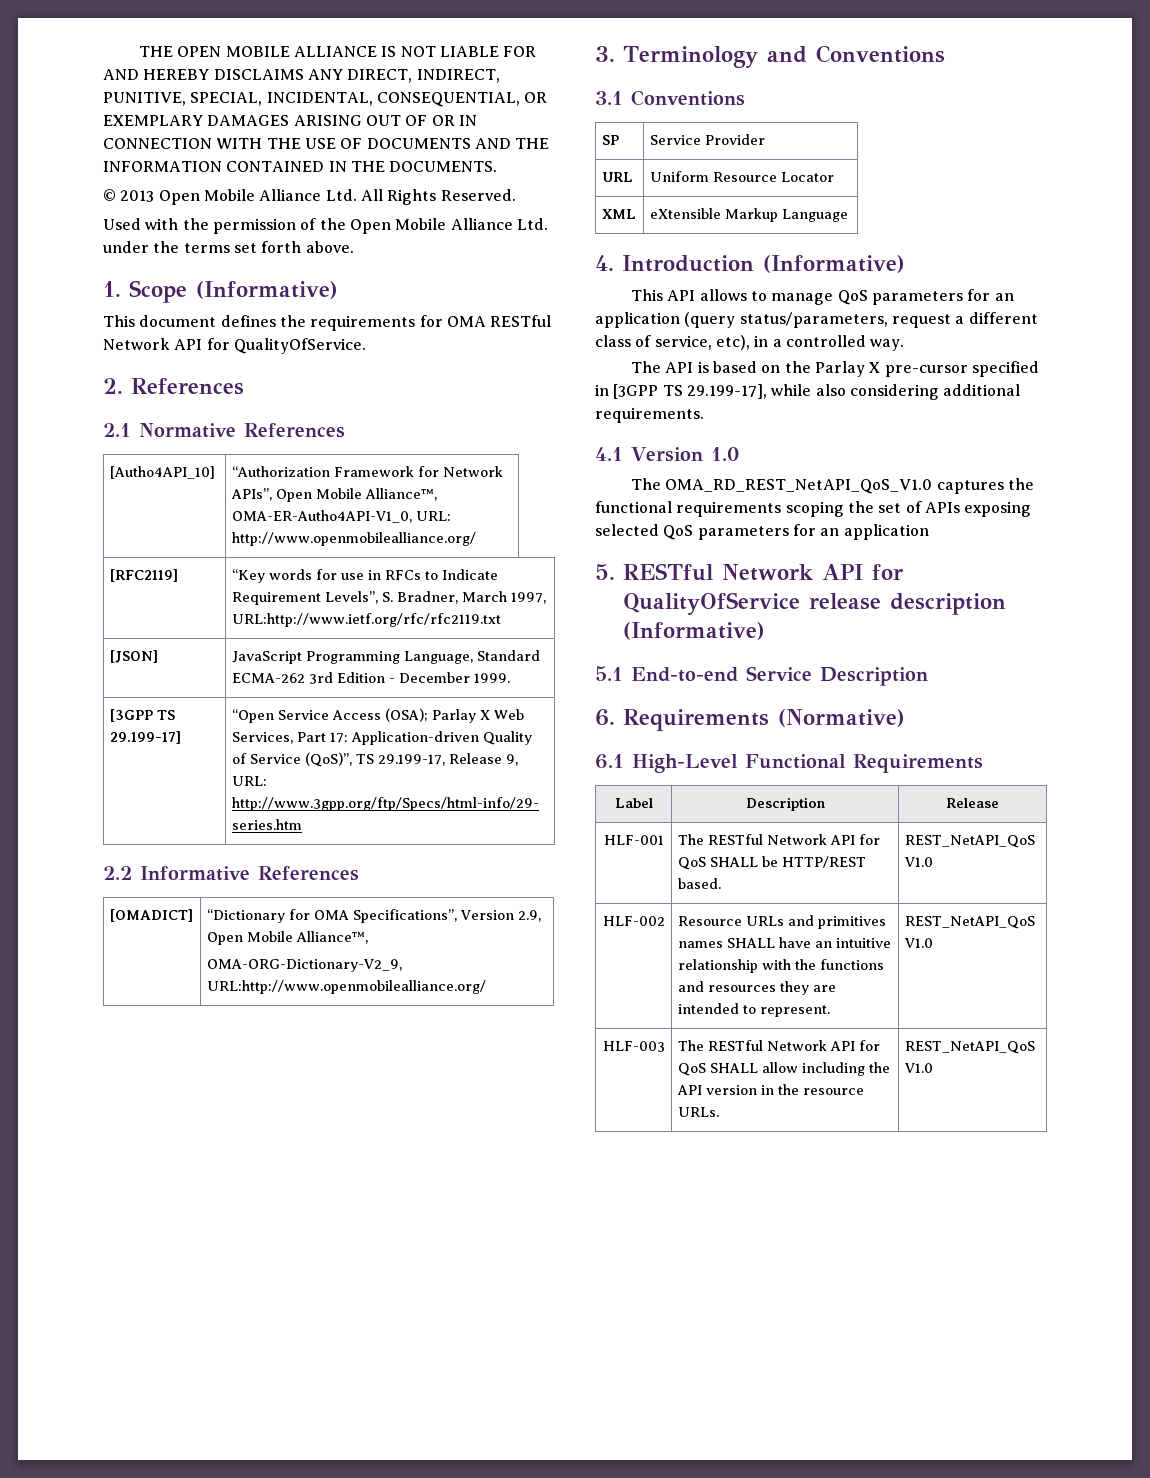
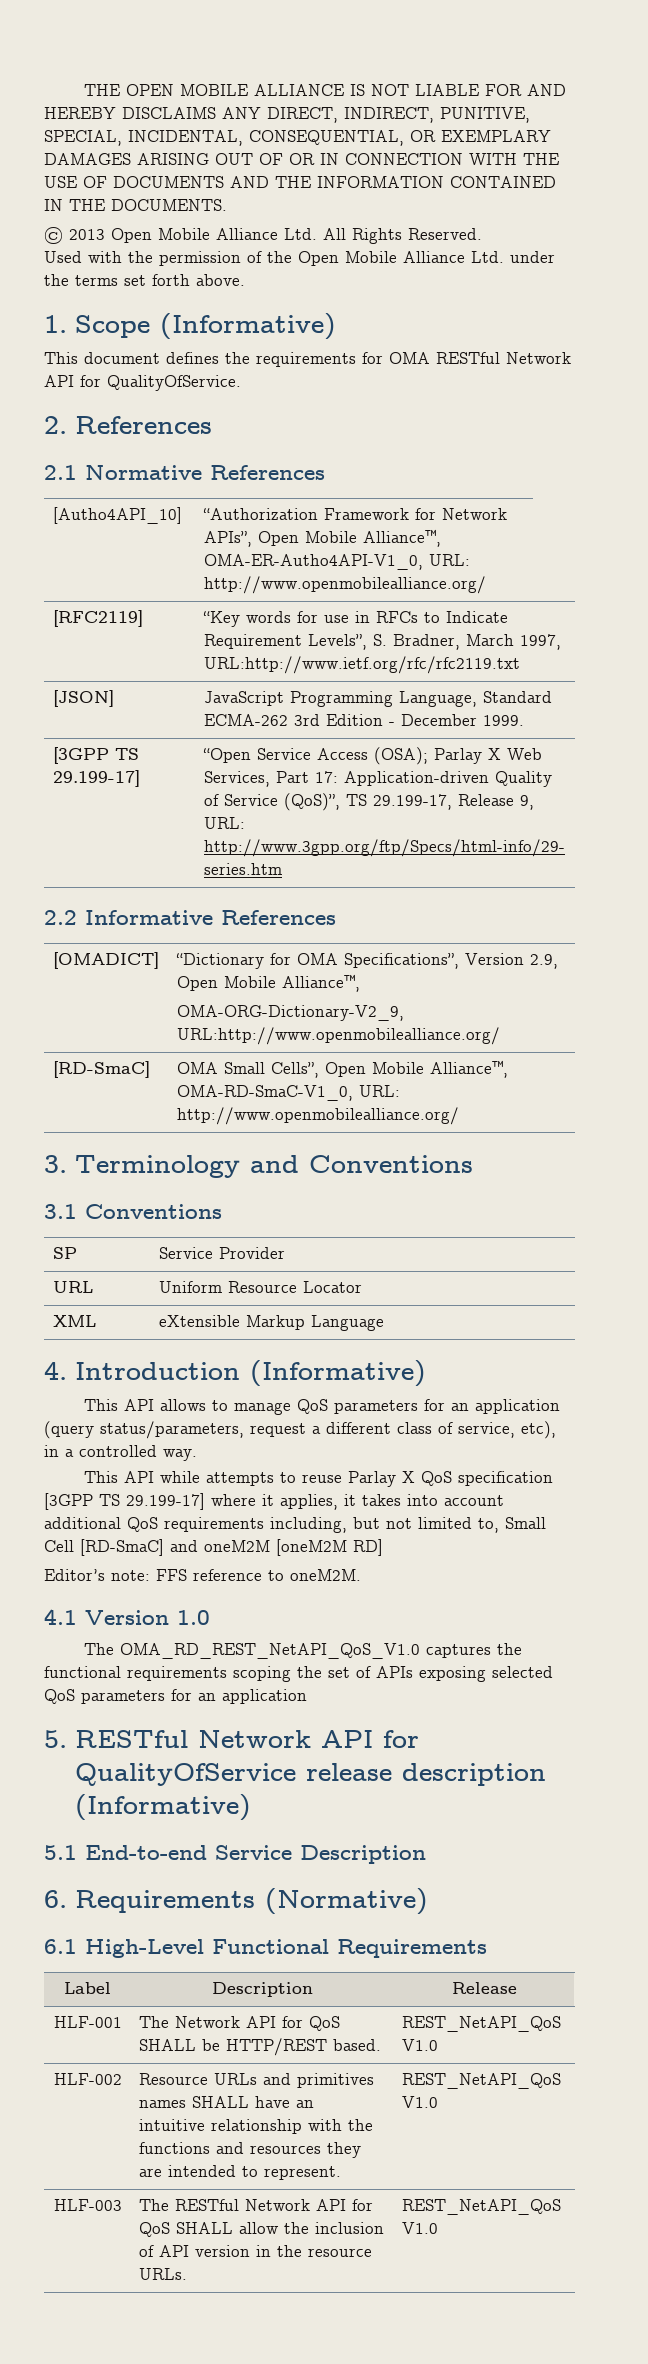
(486, 987) none -> [52,1061,150,1078] [176,1060,508,1078] [176,1085,400,1101] [176,1107,459,1125] // [RD-SmaC] | OMA Small Cells”, Open Mobile Alliance™, OMA-RD-SmaC-V1_0, URL: http://www.openmobilealliance.org/
[631,361,1039,377] [595,384,1021,400] [595,407,704,423] The API is based on the Parlay X pre-cursor specified in [3GPP TS 29.199-17], while also considering additional requirements. -> [83,1471,553,1487] [44,1493,504,1510] [44,1517,546,1533] [44,1539,383,1556] [44,1569,361,1581] This API while attempts to reuse Parlay X QoS specification [3GPP TS 29.199-17] where it applies, it takes into account additional QoS requirements including, but not limited to, Small Cell [RD-SmaC] and oneM2M [oneM2M RD] // Editor’s note: FFS reference to oneM2M.
[707,834,763,845] RESTful -> (169, 2022) none
[801,1062,890,1076] including the -> [283,2222,384,2234] [138,2245,154,2257] the inclusion of

